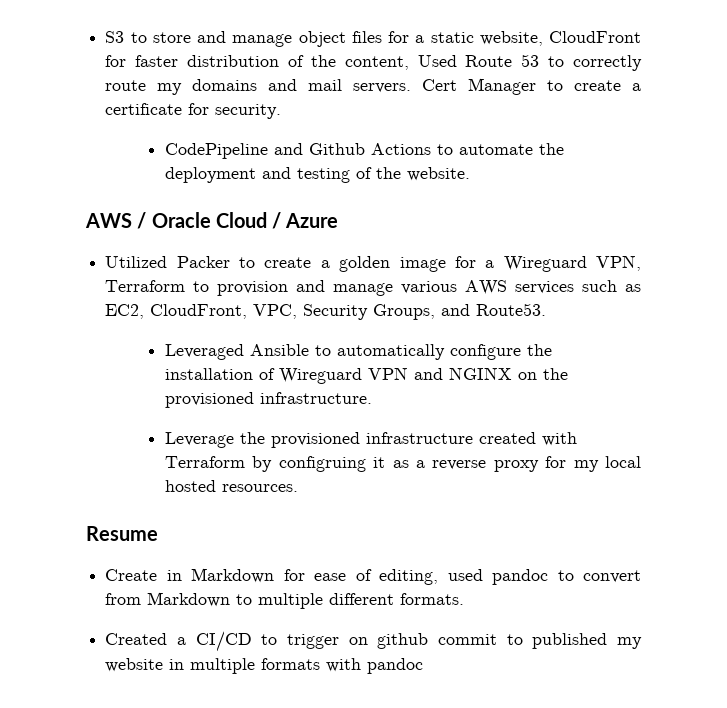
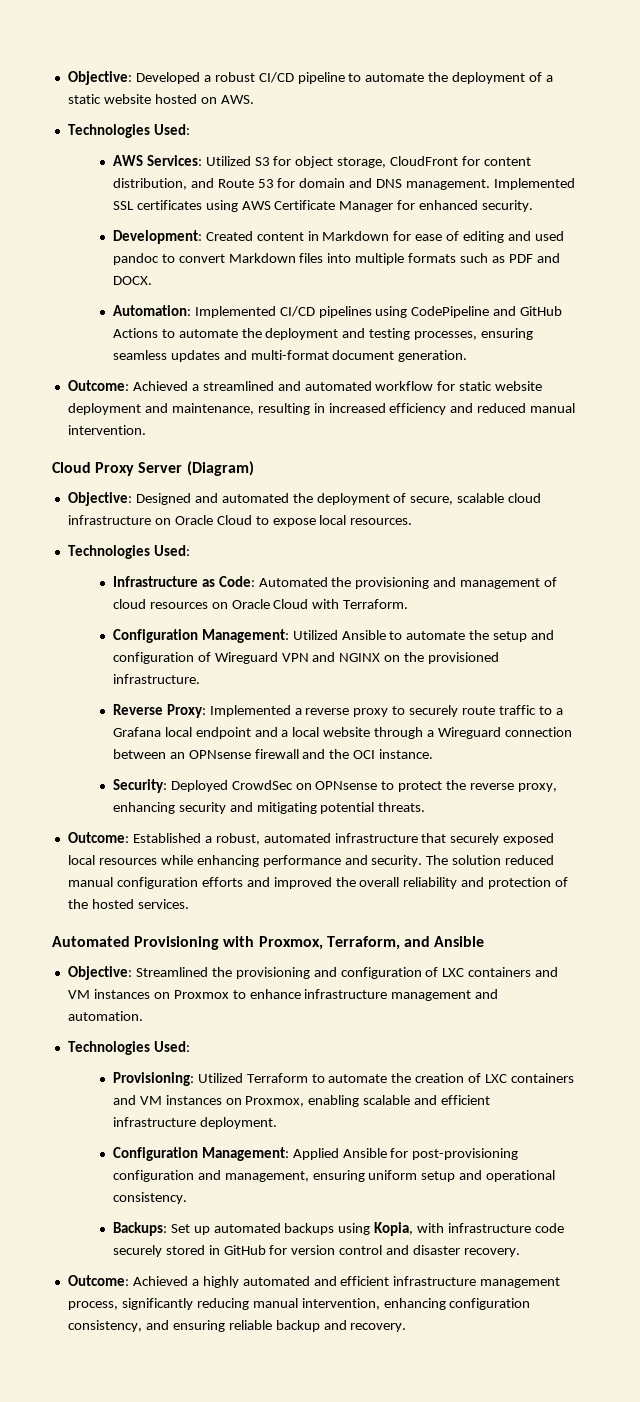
[105,31,641,47] [105,54,642,71] [105,78,642,95] [105,103,282,119] S3 to store and manage object files for a static website, CloudFront for faster distribution of the content, Used Route 53 to correctly route my domains and mail servers. Cert Manager to create a certificate for security. // -> [67,71,554,85] [67,94,254,104] [67,124,190,138] [112,155,532,168] [112,178,576,190] [112,200,534,212] [112,230,564,244] [112,253,560,265] [112,276,152,285] [112,305,408,318] Objective: Developed a robust CI/CD pipeline to automate the deployment of a static website hosted on AWS. // Technologies Used: // AWS Services: Utilized S3 for object storage, CloudFront for content distribution, and Route 53 for domain and DNS management. Implemented SSL certificates using AWS Certificate Manager for enhanced security. // Development: Created content in Markdown for ease of editing and used pandoc to convert Markdown files into multiple formats such as PDF and DOCX. // Automation: Implemented CI/CD pipelines using
[308,143,365,155] Github -> [520,306,563,316] GitHub
[355,167,470,181] [85,212,339,229] [105,255,641,272] [105,280,641,296] [105,303,547,320] [164,344,552,360] [164,368,253,380] of the website. // AWS / Oracle Cloud / Azure // Utilized Packer to create a golden image for a Wireguard VPN, Terraform to provision and manage various AWS services such as EC2, CloudFront, VPC, Security Groups, and Route53. // Leveraged Ansible to automatically configure the installation -> [414,328,534,340] [112,350,468,362] [67,380,543,391] [67,403,576,415] [67,425,146,435] [52,461,254,476] [67,492,542,506] [67,515,413,527] [67,545,190,559] [112,576,558,589] [112,599,409,609] [112,629,555,643] [112,652,194,664] processes, ensuring seamless updates and multi-format document generation. // Outcome: Achieved a streamlined and automated workflow for static website deployment and maintenance, resulting in increased efficiency and reduced manual intervention. // Cloud Proxy Server (Diagram) // Objective: Designed and automated the deployment of secure, scalable cloud infrastructure on Oracle Cloud to expose local resources. // Technologies Used: // Infrastructure as Code: Automated the provisioning and management of cloud resources on Oracle Cloud with Terraform. // Configuration Management: Utilized Ansible to automate the setup and configuration
[164,432,577,448] [164,456,641,472] [164,480,298,492] [86,526,158,541] [105,568,642,585] [105,592,465,609] [105,631,642,652] [105,658,424,674] Leverage the provisioned infrastructure created with Terraform by configruing it as a reverse proxy for my local hosted resources. // Resume // Create in Markdown for ease of editing, used pandoc to convert from Markdown to multiple different formats. // Created a CI/CD to trigger on github commit to published my website in multiple formats with pandoc -> [112,704,563,718] [112,727,572,739] [112,749,434,759] [112,779,558,793] [112,802,426,814] [67,832,555,845] [67,855,555,867] [67,877,569,889] [67,899,189,909] [52,936,485,950] [67,966,559,980] [67,989,499,1001] [67,1011,143,1021] [67,1041,190,1055] [112,1072,575,1086] [112,1095,491,1107] [112,1117,277,1129] [112,1147,519,1161] [112,1170,556,1182] [112,1192,187,1204] [112,1222,565,1236] [112,1245,521,1257] [67,1275,561,1288] [67,1298,531,1310] [67,1320,407,1332] Reverse Proxy: Implemented a reverse proxy to securely route traffic to a Grafana local endpoint and a local website through a Wireguard connection between an OPNsense firewall and the OCI instance. // Security: Deployed CrowdSec on OPNsense to protect the reverse proxy, enhancing security and mitigating potential threats. // Outcome: Established a robust, automated infrastructure that securely exposed local resources while enhancing performance and security. The solution reduced manual configuration efforts and improved the overall reliability and protection of the hosted services. // Automated Provisioning with Proxmox, Terraform, and Ansible // Objective: Streamlined the provisioning and configuration of LXC containers and VM instances on Proxmox to enhance infrastructure management and automation. // Technologies Used: // Provisioning: Utilized Terraform to automate the creation of LXC containers and VM instances on Proxmox, enabling scalable and efficient infrastructure deployment. // Configuration Management: Applied Ansible for post-provisioning configuration and management, ensuring uniform setup and operational consistency. // Backups: Set up automated backups using Kopia, with infrastructure code securely stored in GitHub for version control and disaster recovery. // Outcome: Achieved a highly automated and efficient infrastructure management process, significantly reducing manual intervention, enhancing configuration consistency, and ensuring reliable backup and recovery.

